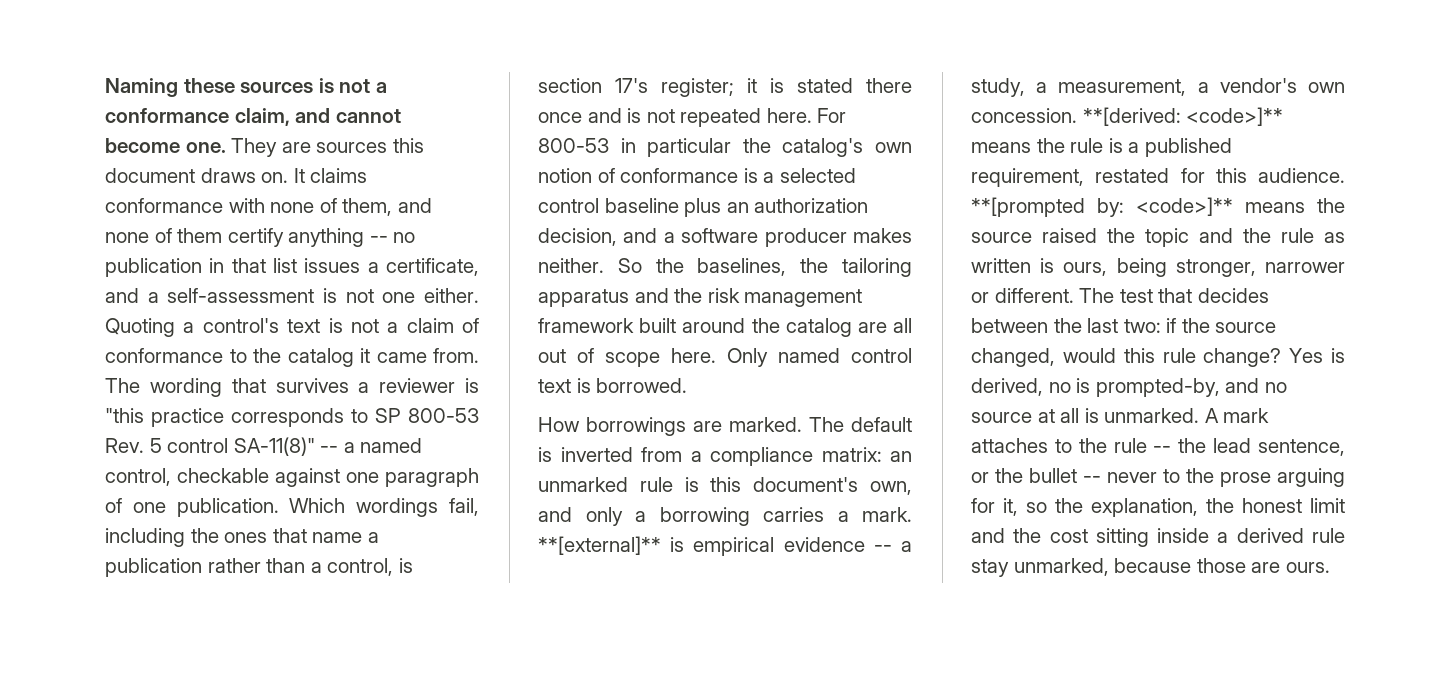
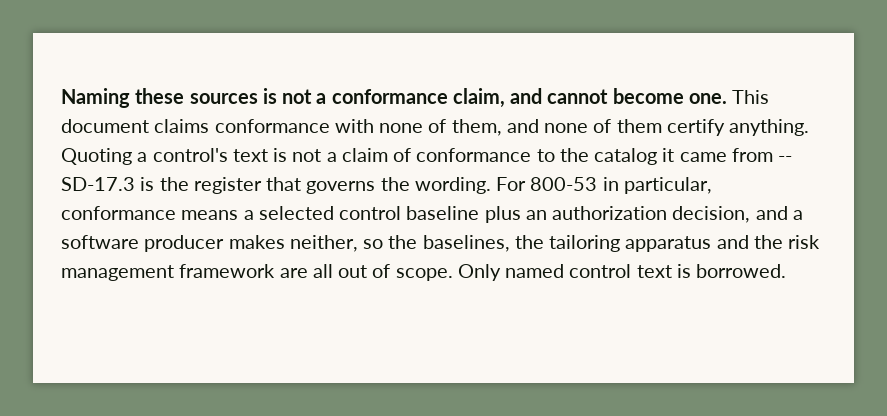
[231,138,424,157] [105,168,305,183] They are sources this document draws on. It -> [732,90,770,104] [61,119,149,133] This document
[288,228,416,247] [105,258,479,277] [105,288,479,303] anything -- no publication in that list issues a certificate, and a self-assessment is not one either. -> [729,119,810,136] anything.
[433,348,479,363] [105,378,479,397] [105,408,479,427] [105,437,423,456] [105,468,479,487] [105,498,480,517] [105,528,379,547] [105,558,413,577] [538,78,912,97] [538,108,847,127] [538,138,912,157] [538,168,758,183] from. The wording that survives a reviewer is "this practice corresponds to SP 800-53 Rev. 5 control SA-11(8)" -- a named control, checkable against one paragraph of one publication. Which wordings fail, including the ones that name a publication rather than a control, is section 17's register; it is stated there once and is not repeated here. For 800-53 in particular the catalog's own notion of conformance is -> [731,148,793,162] [61,177,712,194] [61,206,239,220] from -- SD-17.3 is the register that governs the wording. For 800-53 in particular, conformance means
[538,258,642,273] neither. So -> [289,235,384,252] neither, so
[639,318,852,337] built around the catalog -> (276, 271) none
[605,348,716,367] scope here. -> [395,268,453,281] scope.
[538,417,912,436] [538,447,912,466] [538,477,912,495] [538,507,912,526] [538,536,912,556] [971,78,1345,97] [971,107,1284,126] [971,138,1232,157] [971,168,1345,187] [971,197,1345,217] [971,228,1345,247] [971,258,1345,277] [971,288,1269,303] [971,318,1277,333] [971,348,1345,367] [971,378,1287,397] [971,408,1270,423] [971,438,1345,456] [971,468,1345,487] [971,498,1345,517] [971,528,1345,547] [971,558,1330,577] // How borrowings are marked. The default is inverted from a compliance matrix: an unmarked rule is this document's own, and only a borrowing carries a mark. **[external]** is empirical evidence -- a study, a measurement, a vendor's own concession. **[derived: <code>]** means the rule is a published requirement, restated for this audience. **[prompted by: <code>]** means the source raised the topic and the rule as written is ours, being stronger, narrower or different. The test that decides between the last two: if the source changed, would this rule change? Yes is derived, no is prompted-by, and no source at all is unmarked. A mark attaches to the rule -- the lead sentence, or the bullet -- never to the prose arguing for it, so the explanation, the honest limit and the cost sitting inside a derived rule stay unmarked, because those are ours. -> (787, 271) none

